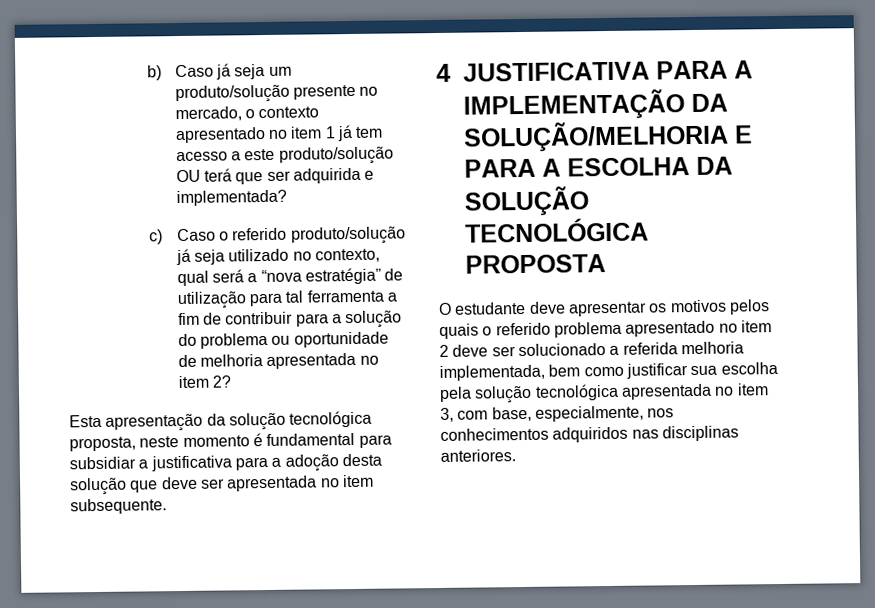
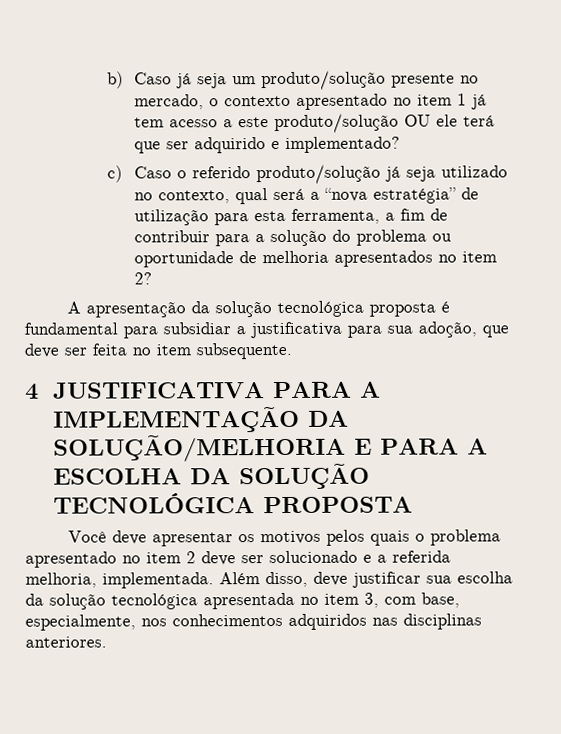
(201, 176) none -> [436,114,459,127] ele
[293,167,375,184] [175,189,287,207] adquirida e implementada? -> [194,136,401,154] adquirido e implementado?
[285,289,384,303] tal ferramenta -> [254,208,381,224] esta ferramenta,
[266,352,357,370] apresentada -> [334,250,434,267] apresentados
[69,414,102,428] Esta -> [66,301,81,314] A
[69,435,250,452] proposta, neste momento -> [368,302,436,317] proposta
[271,453,382,472] [70,477,127,496] a adoção desta solução -> [387,321,477,338] sua adoção,
[227,475,318,492] apresentada -> [92,343,127,356] feita
[438,301,527,315] O estudante -> [67,530,107,543] Você
[495,322,551,336] referido -> (425, 537) none
(606, 350) none -> [363,554,372,563] e
[680,341,744,355] [439,364,624,381] melhoria implementada, bem como -> [25,571,348,589] melhoria, implementada. Além disso, deve
[439,386,472,402] pela -> [25,593,44,606] da

